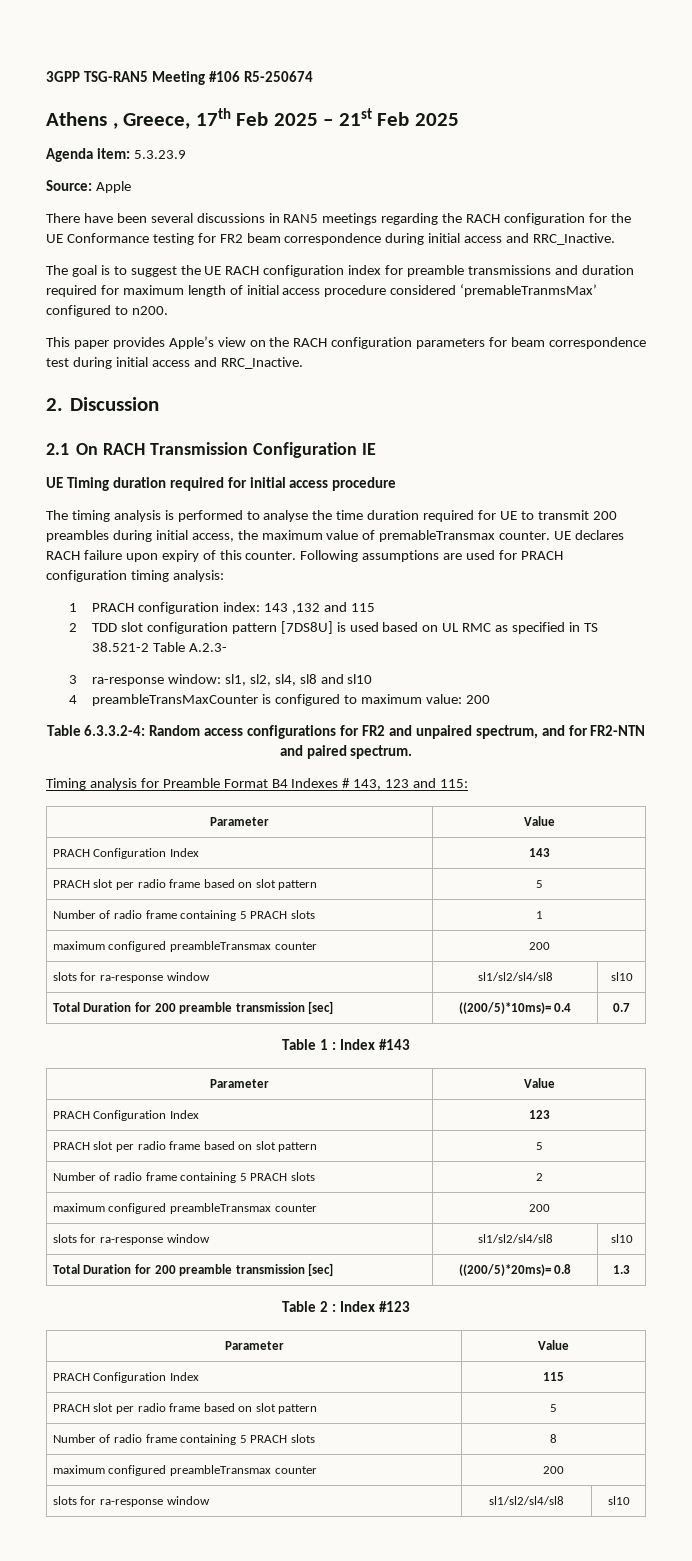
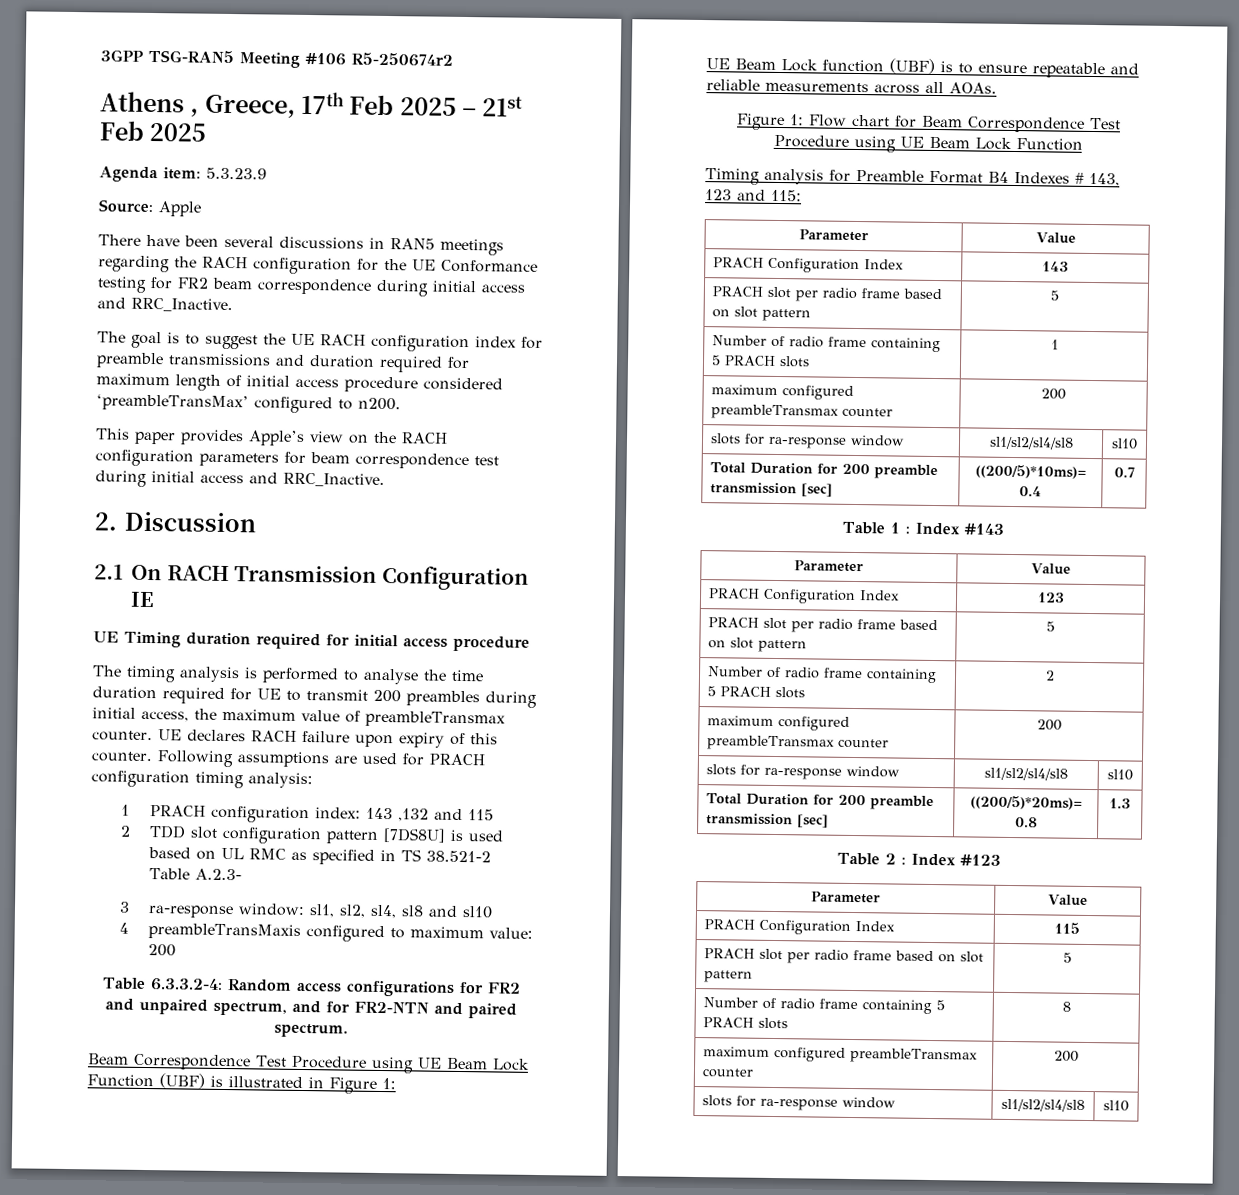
[243,71,313,82] R5-250674 -> [351,52,453,67] R5-250674r2
[460,284,598,297] ‘premableTranmsMax’ -> [96,394,249,412] ‘preambleTransMax’
[379,530,496,542] premableTransmax -> [365,710,506,728] preambleTransmax
[92,694,271,706] preambleTransMaxCounter is -> [148,923,302,940] preambleTransMaxis
(413, 752) none -> [88,1053,530,1074] [87,1073,396,1094] [706,58,1139,79] [706,79,997,94] [736,113,1122,133] [773,134,1083,153] // Beam Correspondence Test Procedure using UE Beam Lock Function (UBF) is illustrated in Figure 1: // UE Beam Lock function (UBF) is to ensure repeatable and reliable measurements across all AOAs. // Figure 1: Flow chart for Beam Correspondence Test Procedure using UE Beam Lock Function

